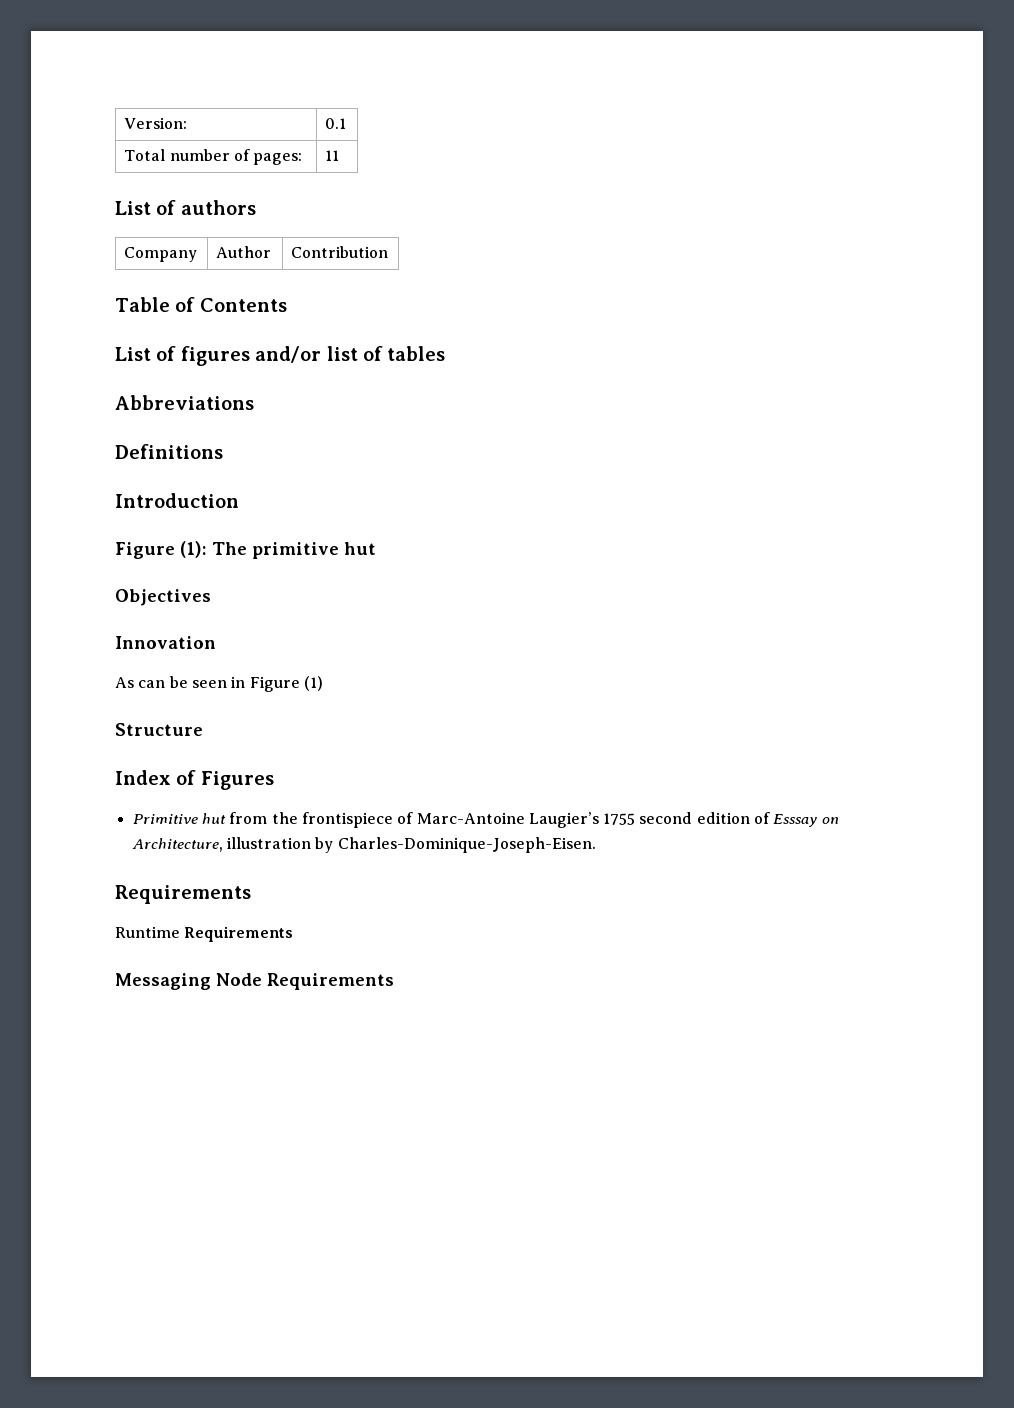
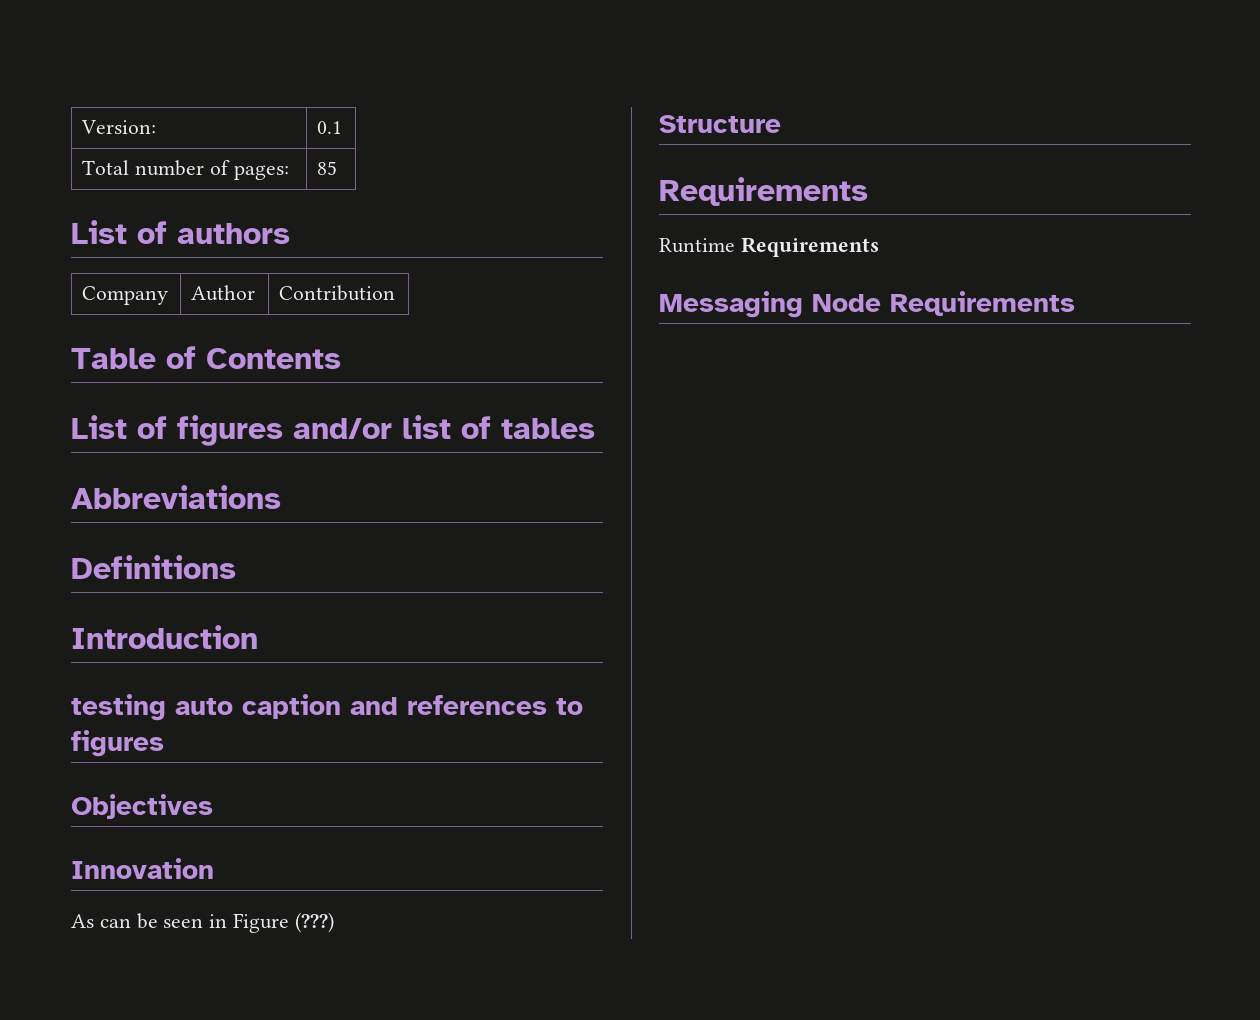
[325,150,340,161] 11 -> [317,161,338,175] 85
[115,541,376,559] Figure (1): The primitive hut -> [71,694,583,721] [71,730,164,757] testing auto caption and references to figures
[303,676,323,691] (1) -> [294,912,334,933] (???)
[115,770,274,790] [132,812,839,828] [131,837,596,853] // Index of Figures // Primitive hut from the frontispiece of Marc-Antoine Laugier’s 1755 second edition of Esssay on Architecture, illustration by Charles-Dominique-Joseph-Eisen. -> (781, 124) none

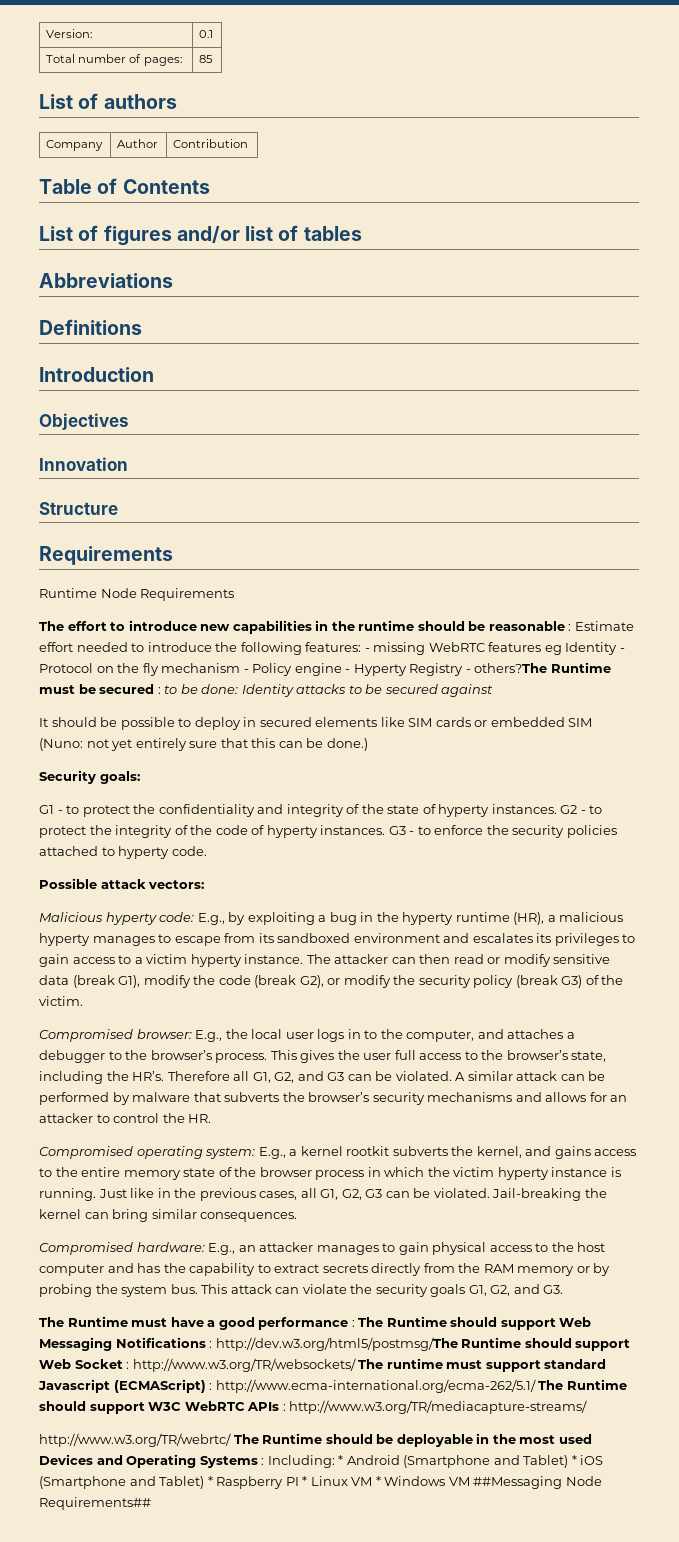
[71,694,583,721] [71,730,164,757] [71,794,213,819] [71,858,214,879] [71,912,334,933] testing auto caption and references to figures // Objectives // Innovation // As can be seen in Figure (???) -> [39,413,129,430] [39,457,128,471] Objectives // Innovation
[740,237,879,257] [659,291,1075,318] Requirements // Messaging Node Requirements -> [100,588,235,601] [39,620,634,634] [39,642,625,655] [39,662,611,676] [39,684,494,697] [39,717,593,730] [39,738,368,751] [39,770,140,784] [39,804,603,817] [39,825,617,838] [39,846,207,859] [39,878,205,889] [39,912,624,925] [39,933,636,946] [39,954,611,967] [39,975,624,988] [39,996,83,1006] [39,1029,575,1042] [39,1050,607,1063] [39,1071,606,1084] [39,1092,628,1105] [39,1113,212,1123] [39,1146,637,1159] [39,1167,621,1180] [39,1188,607,1201] [39,1209,298,1222] [39,1242,606,1255] [39,1263,611,1276] [39,1284,564,1297] [39,1316,592,1330] [39,1337,631,1351] [39,1358,607,1372] [38,1379,627,1393] [39,1400,588,1414] [39,1433,592,1447] [39,1454,604,1468] [39,1476,602,1489] [39,1497,151,1510] Node Requirements // The effort to introduce new capabilities in the runtime should be reasonable : Estimate effort needed to introduce the following features: - missing WebRTC features eg Identity - Protocol on the fly mechanism - Policy engine - Hyperty Registry - others?The Runtime must be secured : to be done: Identity attacks to be secured against // It should be possible to deploy in secured elements like SIM cards or embedded SIM (Nuno: not yet entirely sure that this can be done.) // Security goals: // G1 - to protect the confidentiality and integrity of the state of hyperty instances. G2 - to protect the integrity of the code of hyperty instances. G3 - to enforce the security policies attached to hyperty code. // Possible attack vectors: // Malicious hyperty code: E.g., by exploiting a bug in the hyperty runtime (HR), a malicious hyperty manages to escape from its sandboxed environment and escalates its privileges to gain access to a victim hyperty instance. The attacker can then read or modify sensitive data (break G1), modify the code (break G2), or modify the security policy (break G3) of the victim. // Compromised browser: E.g., the local user logs in to the computer, and attaches a debugger to the browser’s process. This gives the user full access to the browser’s state, including the HR’s. Therefore all G1, G2, and G3 can be violated. A similar attack can be performed by malware that subverts the browser’s security mechanisms and allows for an attacker to control the HR. // Compromised operating system: E.g., a kernel rootkit subverts the kernel, and gains access to the entire memory state of the browser process in which the victim hyperty instance is running. Just like in the previous cases, all G1, G2, G3 can be violated. Jail-breaking the kernel can bring similar consequences. // Compromised hardware: E.g., an attacker manages to gain physical access to the host computer and has the capability to extract secrets directly from the RAM memory or by probing the system bus. This attack can violate the security goals G1, G2, and G3. // The Runtime must have a good performance : The Runtime should support Web Messaging Notifications : http://dev.w3.org/html5/postmsg/The Runtime should support Web Socket : http://www.w3.org/TR/websockets/ The runtime must support standard Javascript (ECMAScript) : http://www.ecma-international.org/ecma-262/5.1/ The Runtime should support W3C WebRTC APIs : http://www.w3.org/TR/mediacapture-streams/ // http://www.w3.org/TR/webrtc/ The Runtime should be deployable in the most used Devices and Operating Systems : Including: * Android (Smartphone and Tablet) * iOS (Smartphone and Tablet) * Raspberry PI * Linux VM * Windows VM ##Messaging Node Requirements##

